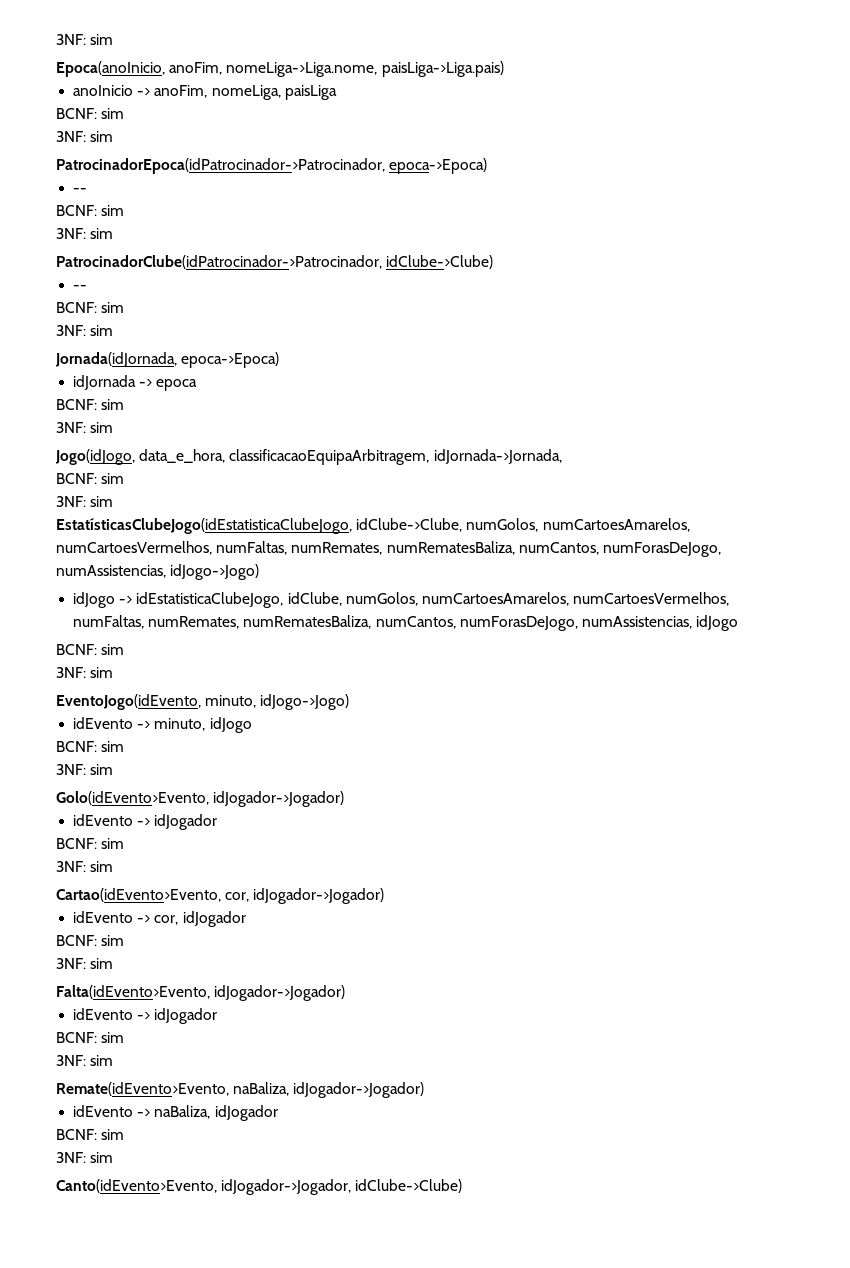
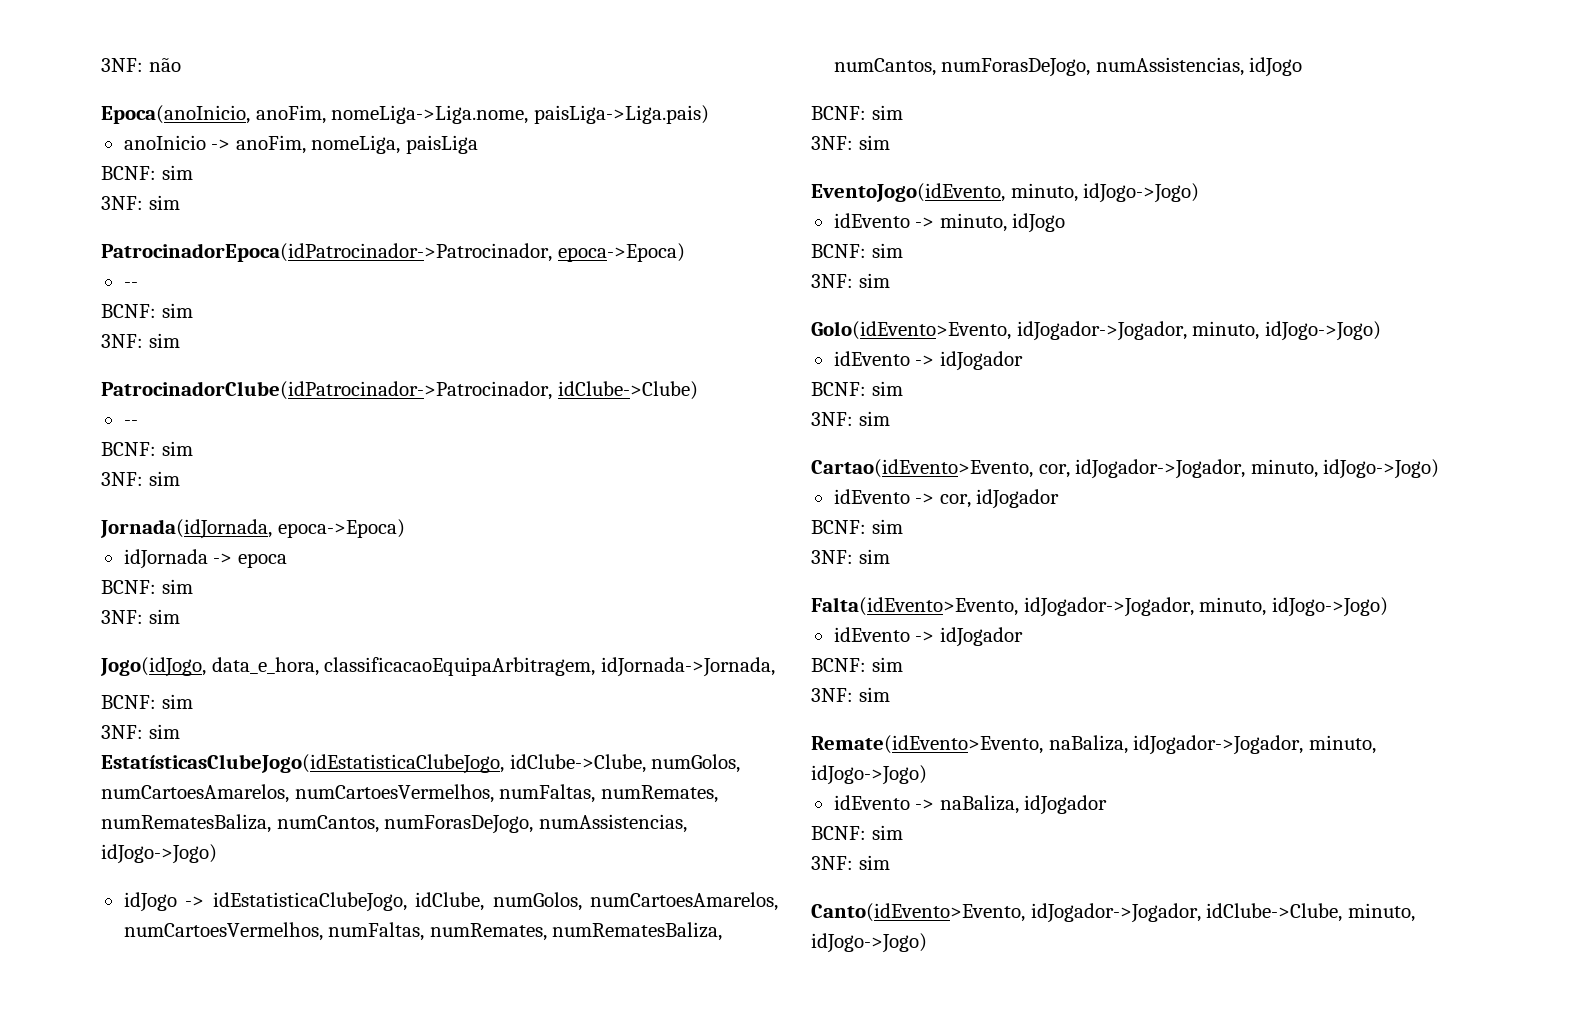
[56,34,114,45] 3NF: sim -> [101,57,181,72] 3NF: não
[213,791,345,807] idJogador->Jogador) -> [1016,321,1381,341] idJogador->Jogador, minuto, idJogo->Jogo)
[253,888,385,904] idJogador->Jogador) -> [1075,459,1440,479] idJogador->Jogador, minuto, idJogo->Jogo)
[214,985,346,1001] idJogador->Jogador) -> [1023,597,1388,617] idJogador->Jogador, minuto, idJogo->Jogo)
[293,1082,425,1098] idJogador->Jogador) -> [1133,735,1376,755] [811,765,927,785] idJogador->Jogador, minuto, idJogo->Jogo)
[355,1179,463,1193] idClube->Clube) -> [1206,903,1415,922] [811,933,927,953] idClube->Clube, minuto, idJogo->Jogo)

